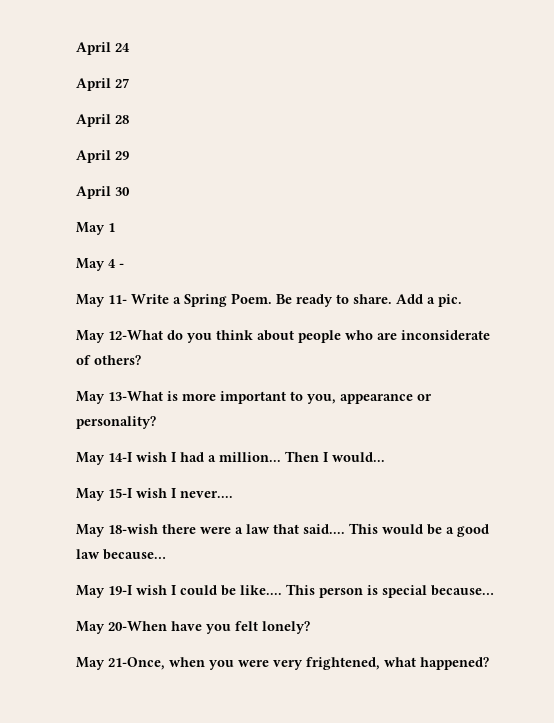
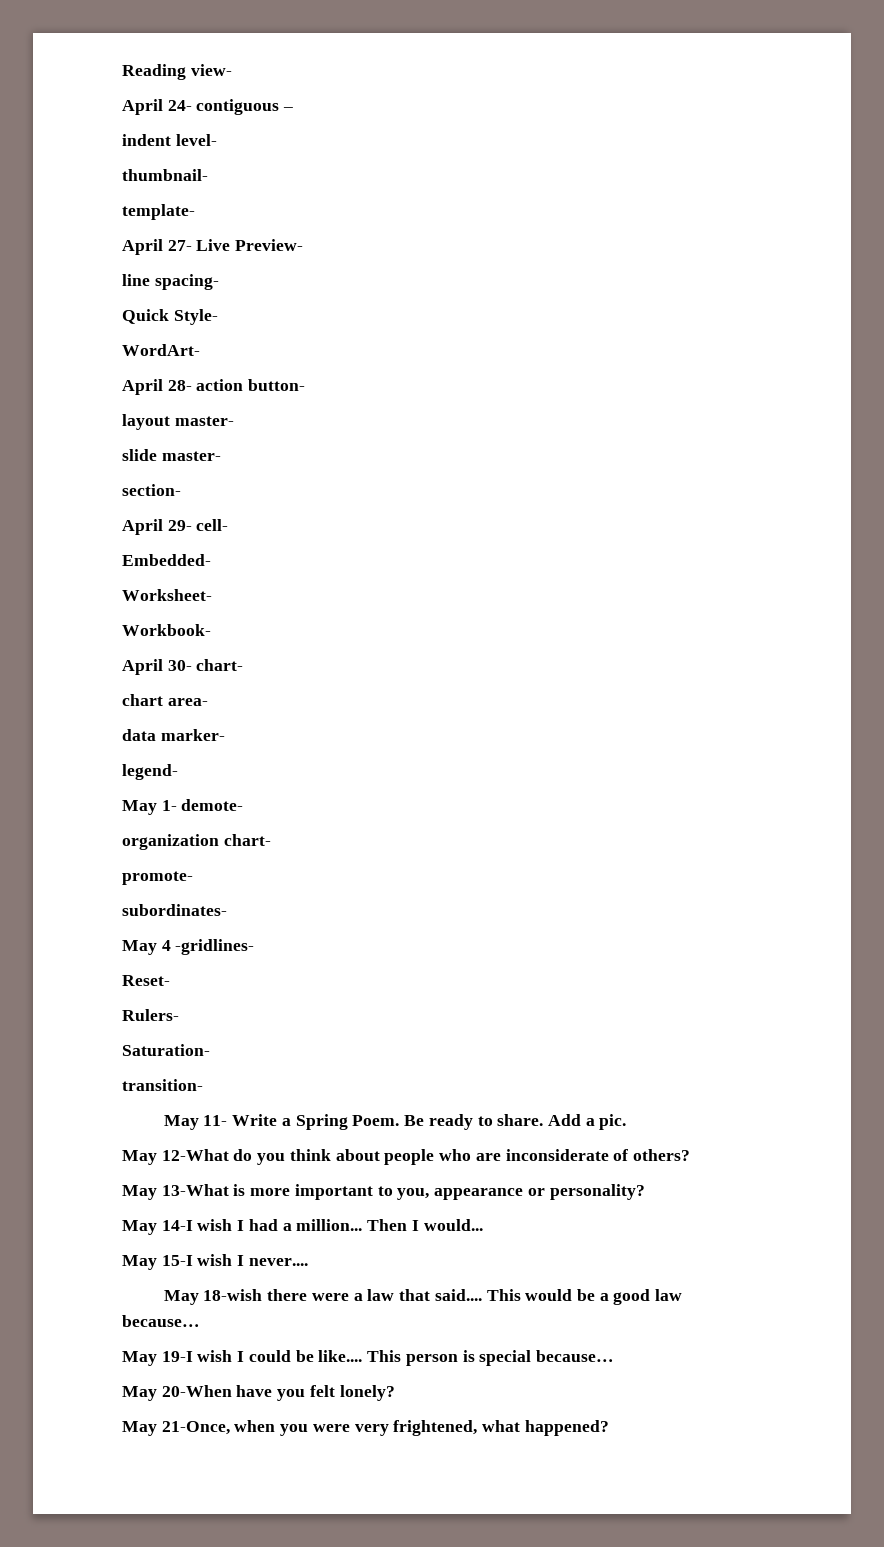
[76,42,130,55] [76,78,129,91] [76,114,129,127] [76,150,129,163] [76,186,130,199] [76,222,115,235] [76,258,124,271] April 24 // April 27 // April 28 // April 29 // April 30 // May 1 // May 4 - -> [122,64,232,80] [122,99,294,115] [122,134,217,146] [122,169,208,181] [122,204,195,220] [122,239,304,255] [122,274,219,290] [122,309,218,325] [122,344,200,356] [122,379,306,395] [122,414,234,430] [122,449,221,461] [122,484,181,496] [122,519,229,535] [122,554,211,566] [122,589,212,601] [122,624,211,636] [122,659,244,675] [122,694,208,706] [122,729,225,741] [122,764,178,780] [122,799,244,815] [122,834,271,850] [122,871,193,885] [122,904,227,916] [122,939,255,955] [122,975,170,986] [122,1009,179,1021] [122,1044,210,1056] [122,1079,203,1091] Reading view- // April 24- contiguous – // indent level- // thumbnail- // template- // April 27- Live Preview- // line spacing- // Quick Style- // WordArt- // April 28- action button- // layout master- // slide master- // section- // April 29- cell- // Embedded- // Worksheet- // Workbook- // April 30- chart- // chart area- // data marker- // legend- // May 1- demote- // organization chart- // promote- // subordinates- // May 4 -gridlines- // Reset- // Rulers- // Saturation- // transition-

